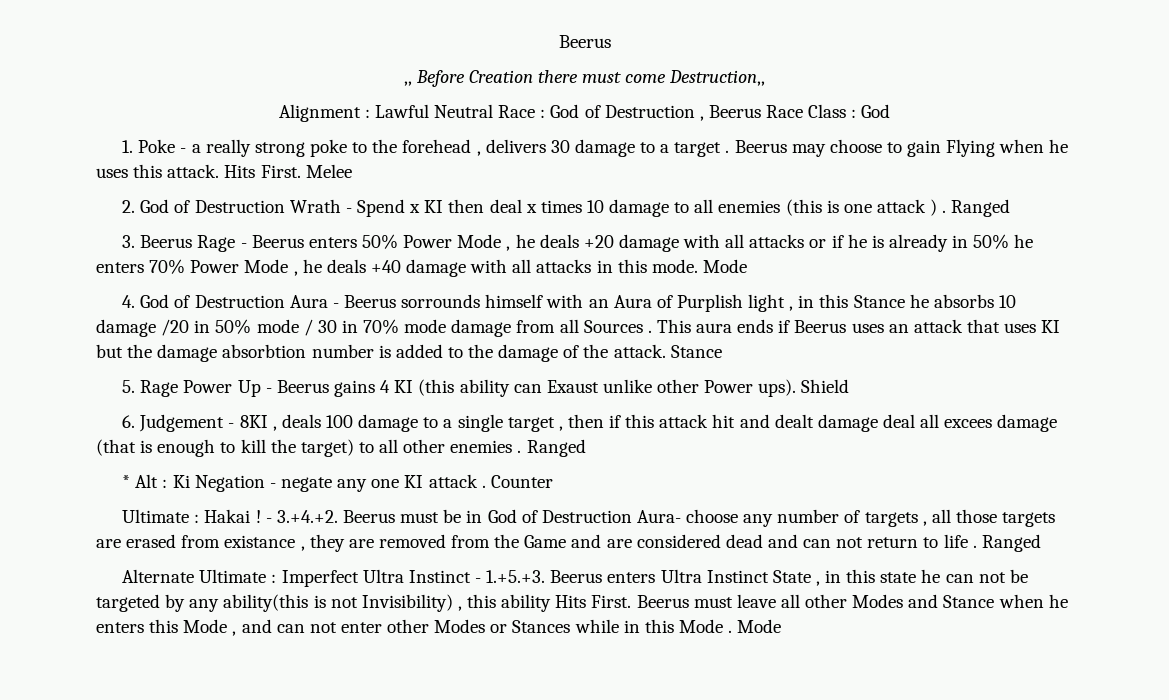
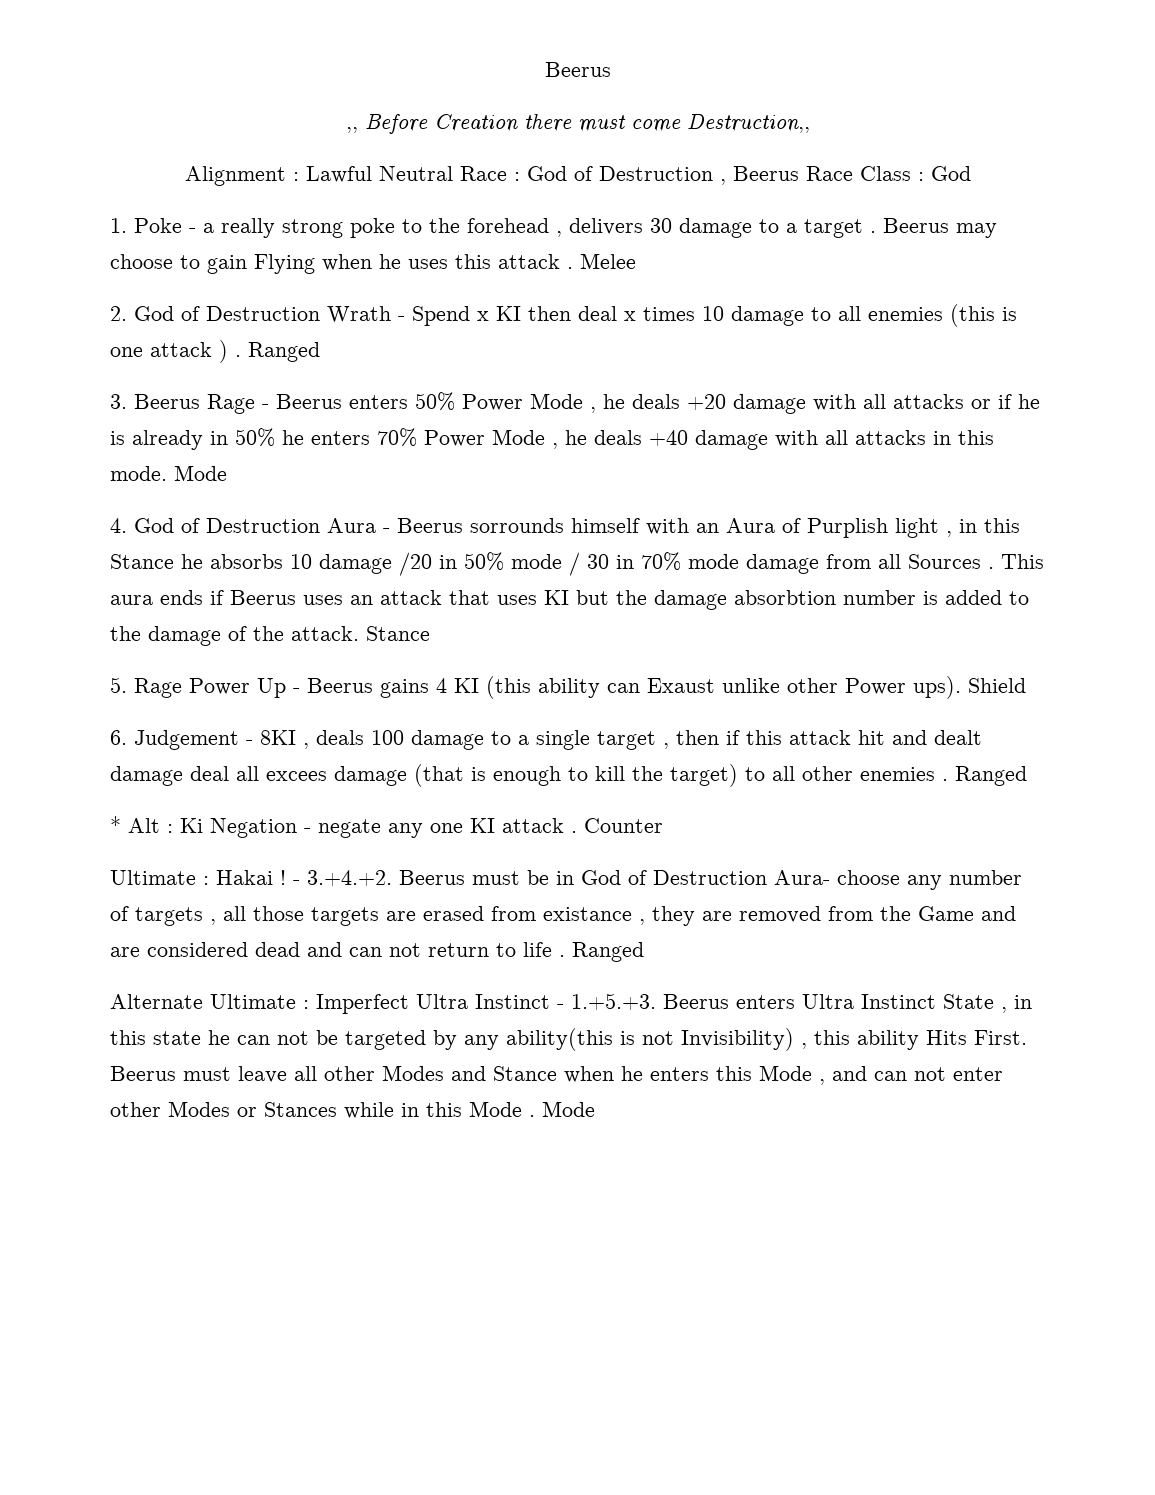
[167,164,301,178] attack. Hits First. -> [498,254,573,269] attack .

